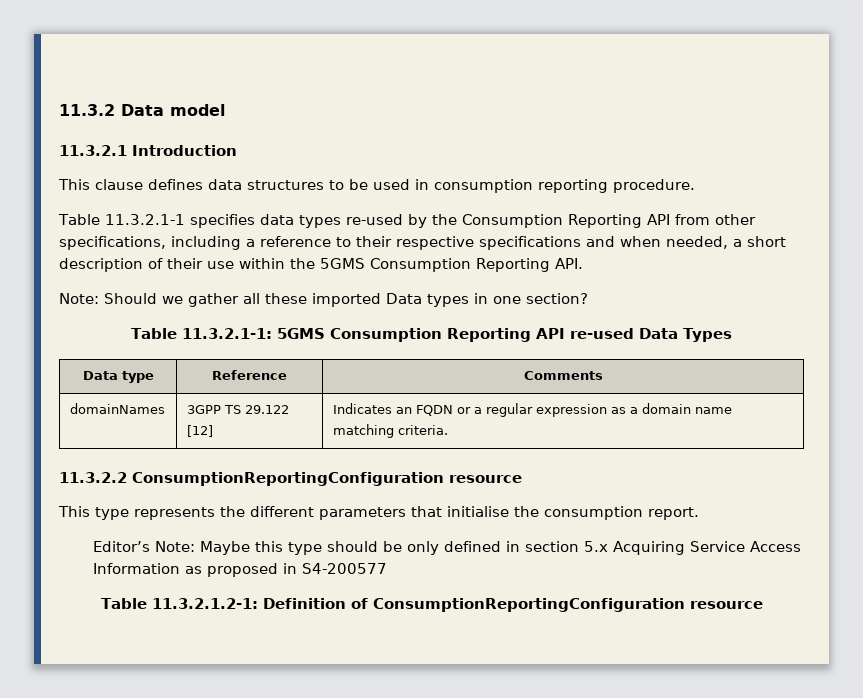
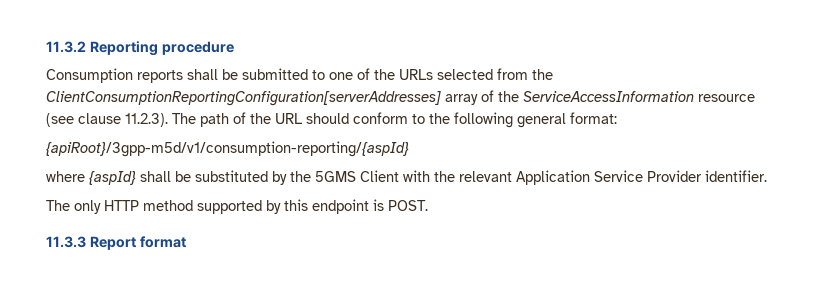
[121,104,225,116] [59,145,237,156] [58,179,695,193] [58,214,756,228] [59,236,786,250] [59,258,583,272] [59,293,588,307] [130,328,733,342] [82,371,154,383] [212,370,287,380] [523,371,603,380] [69,403,165,414] [186,405,289,414] [186,425,213,437] [332,403,732,417] [332,424,448,438] [59,472,522,486] [58,506,699,520] [93,541,802,555] [93,563,388,577] [100,598,763,612] Data model // 11.3.2.1 Introduction // This clause defines data structures to be used in consumption reporting procedure. // Table 11.3.2.1-1 specifies data types re-used by the Consumption Reporting API from other specifications, including a reference to their respective specifications and when needed, a short description of their use within the 5GMS Consumption Reporting API. // Note: Should we gather all these imported Data types in one section? // Table 11.3.2.1-1: 5GMS Consumption Reporting API re-used Data Types // Data type | Reference | Comments // domainNames | 3GPP TS 29.122 [12] | Indicates an FQDN or a regular expression as a domain name matching criteria. // 11.3.2.2 ConsumptionReportingConfiguration resource // This type represents the different parameters that initialise the consumption report. // Editor’s Note: Maybe this type should be only defined in section 5.x Acquiring Service Access Information as proposed in S4-200577 // Table 11.3.2.1.2-1: Definition of ConsumptionReportingConfiguration resource -> [89,41,234,56] [46,68,553,83] [46,90,755,106] [46,112,617,128] [46,141,409,157] [46,170,767,185] [46,199,428,214] [46,236,186,250] Reporting procedure // Consumption reports shall be submitted to one of the URLs selected from the ClientConsumptionReportingConfiguration[serverAddresses] array of the ServiceAccessInformation resource (see clause 11.2.3). The path of the URL should conform to the following general format: // {apiRoot}/3gpp-m5d/v1/consumption-reporting/{aspId} // where {aspId} shall be substituted by the 5GMS Client with the relevant Application Service Provider identifier. // The only HTTP method supported by this endpoint is POST. // 11.3.3 Report format

